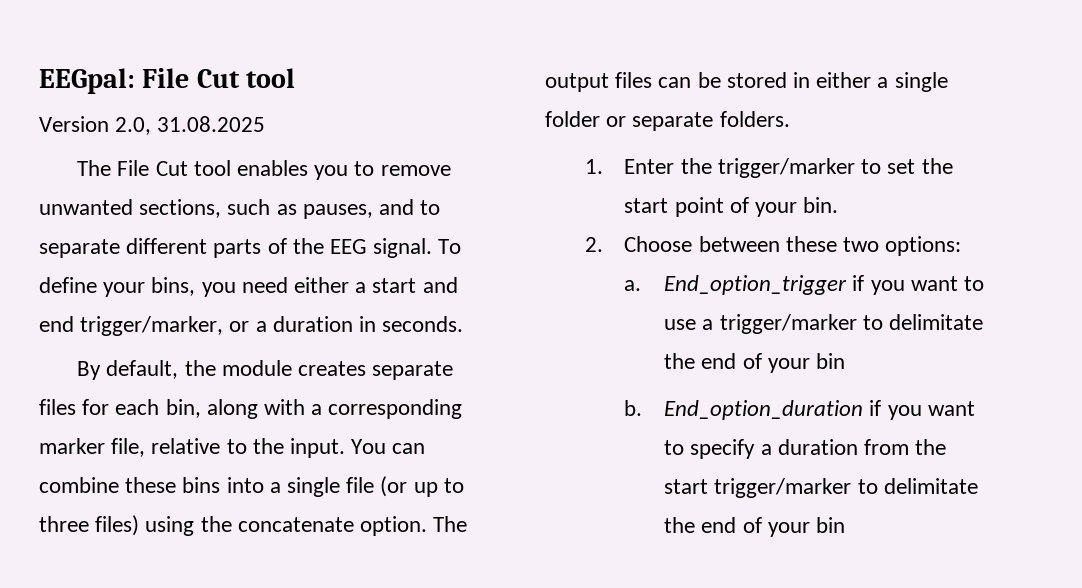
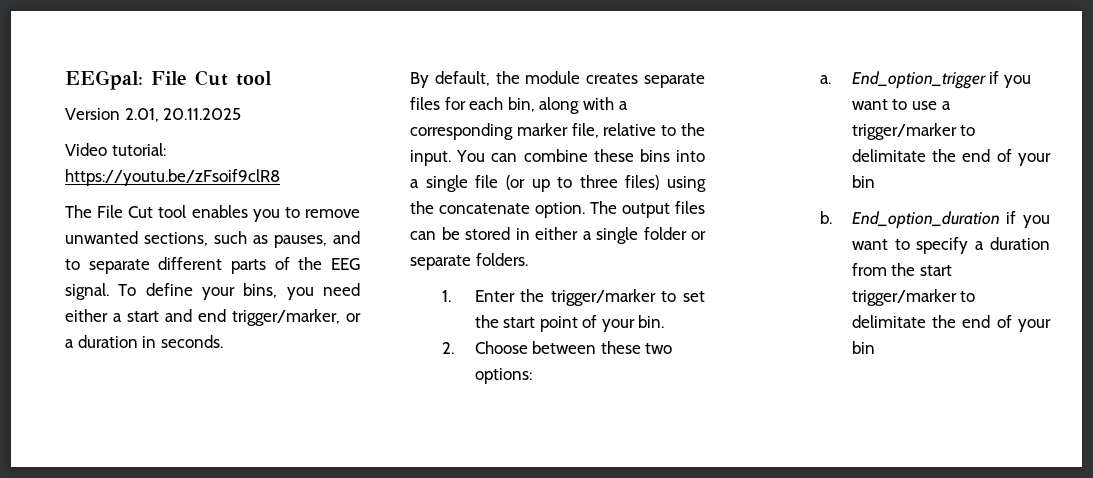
[115,116,266,135] 2.0, 31.08.2025 -> [124,108,242,122] [65,143,166,156] [65,169,280,186] 2.01, 20.11.2025 // Video tutorial: https://youtu.be/zFsoif9clR8

